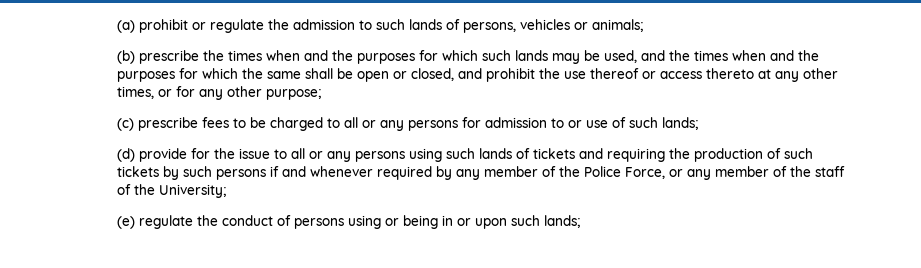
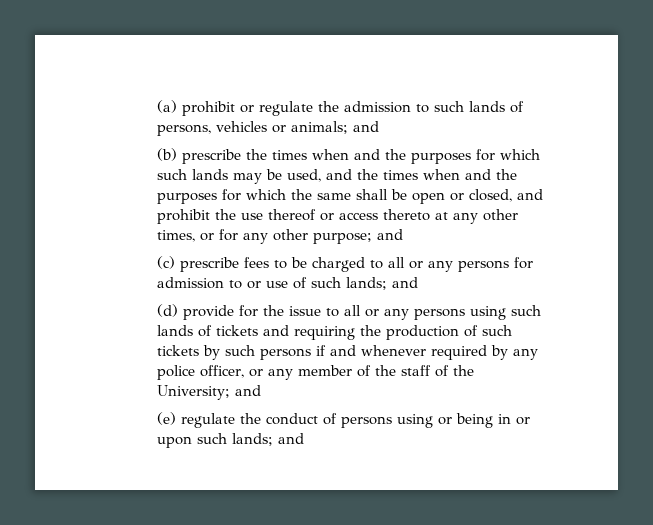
(644, 25) none -> [352,121,379,132] and
(322, 94) none -> [376,229,403,240] and
(699, 123) none -> [391,277,418,288] and
[484,166,666,179] member of the Police Force, -> [156,365,244,380] police officer,
(227, 191) none -> [234,385,261,396] and
(581, 221) none -> [277,433,304,444] and

